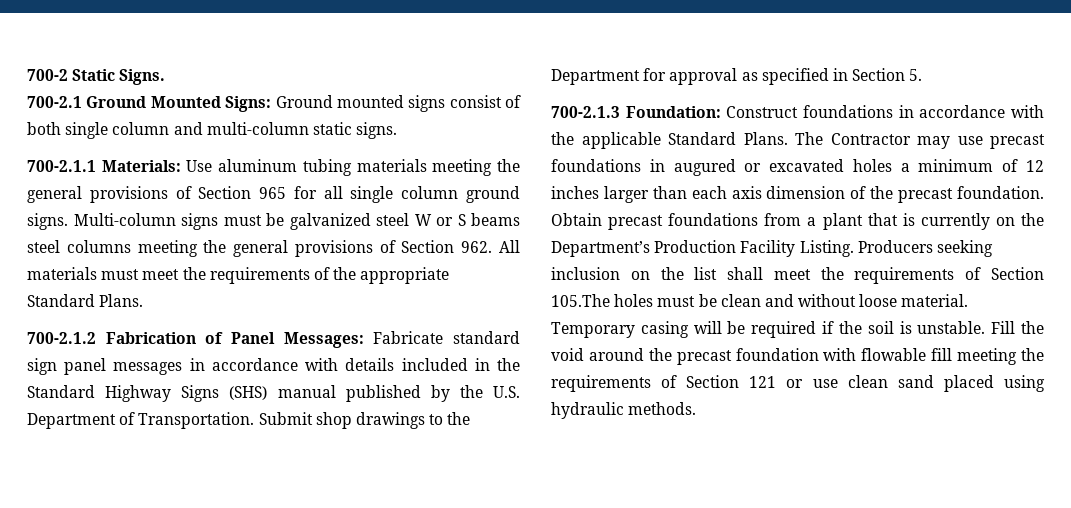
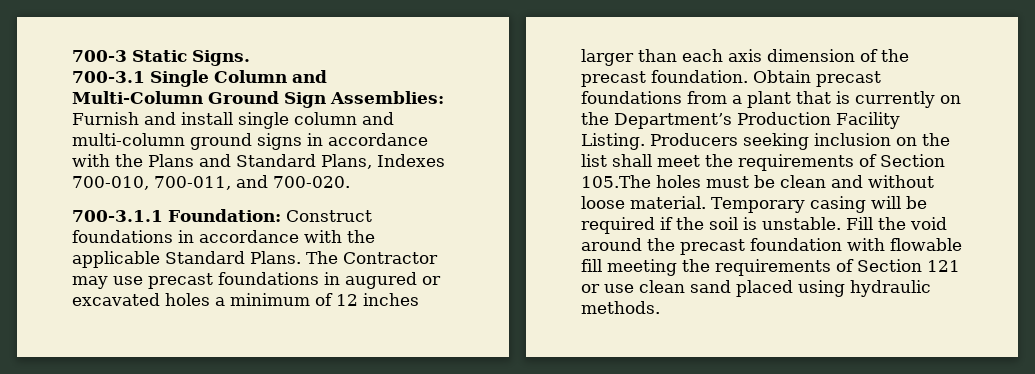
[27,69,68,81] 700-2 -> [72,50,127,62] 700-3
[27,95,521,112] [27,122,398,139] [27,159,520,176] [27,186,520,203] [27,213,520,230] [27,240,520,257] [27,267,450,284] [27,294,144,307] [27,331,520,348] [27,358,520,375] [27,385,520,402] [27,412,471,429] [551,68,923,85] [551,106,620,118] 700-2.1 Ground Mounted Signs: Ground mounted signs consist of both single column and multi-column static signs. // 700-2.1.1 Materials: Use aluminum tubing materials meeting the general provisions of Section 965 for all single column ground signs. Multi-column signs must be galvanized steel W or S beams steel columns meeting the general provisions of Section 962. All materials must meet the requirements of the appropriate Standard Plans. // 700-2.1.2 Fabrication of Panel Messages: Fabricate standard sign panel messages in accordance with details included in the Standard Highway Signs (SHS) manual published by the U.S. Department of Transportation. Submit shop drawings to the Department for approval as specified in Section 5. // 700-2.1.3 -> [72,70,327,87] [72,91,444,108] [72,112,394,129] [72,133,428,150] [72,154,445,169] [72,175,350,190] [72,210,163,222] 700-3.1 Single Column and Multi-Column Ground Sign Assemblies: Furnish and install single column and multi-column ground signs in accordance with the Plans and Standard Plans, Indexes 700-010, 700-011, and 700-020. // 700-3.1.1

